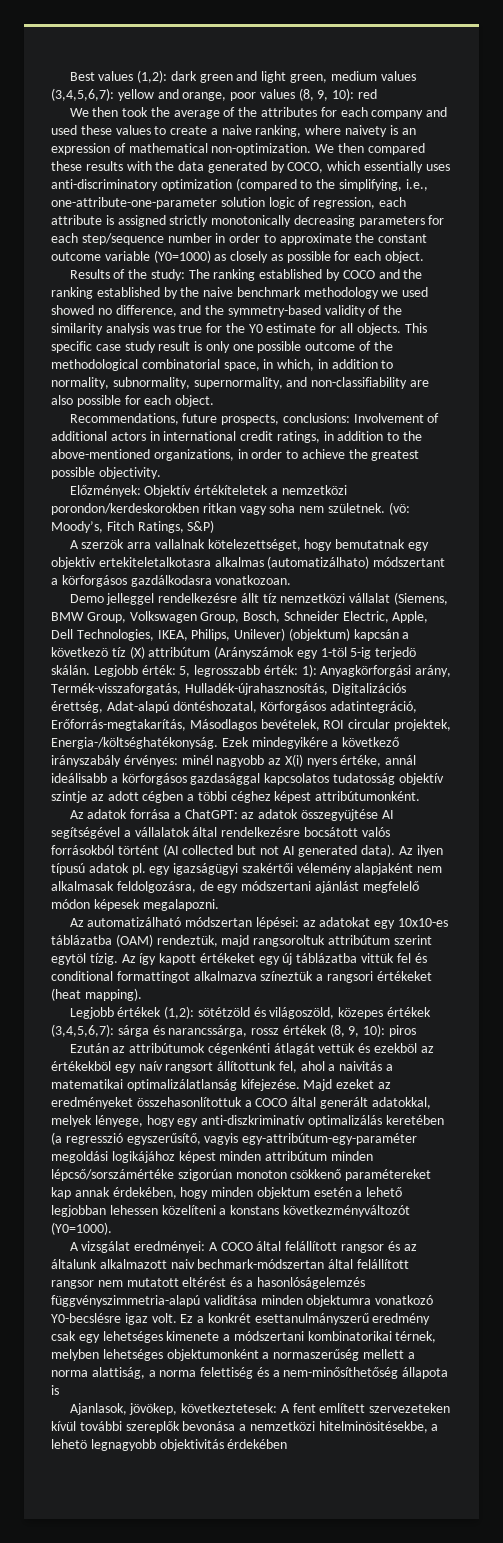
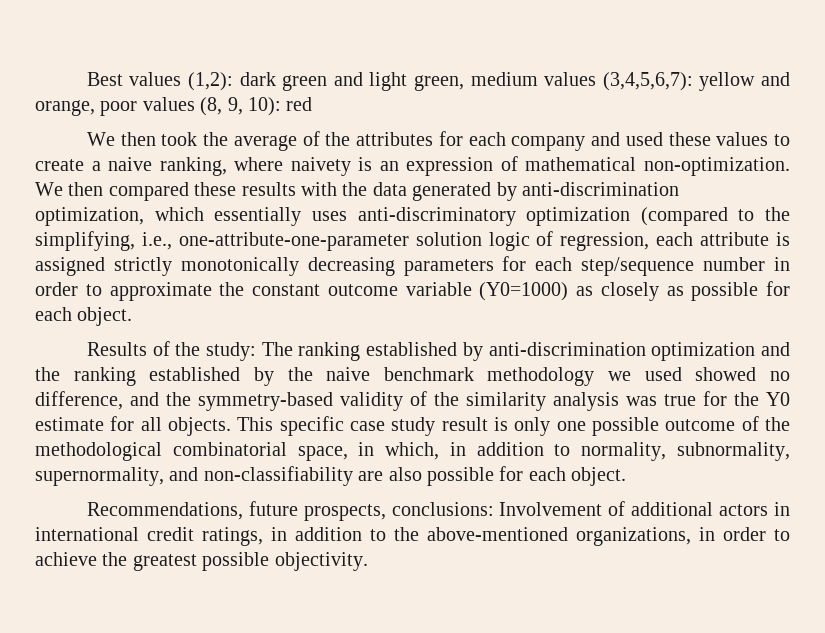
[287,162,324,173] COCO, -> [521,182,679,196] [35,207,144,226] anti-discrimination optimization,
[342,270,375,279] COCO -> [488,342,756,361] anti-discrimination optimization
[69,485,347,497] [51,502,410,515] [51,520,215,533] [69,539,430,551] [51,556,446,569] [51,575,292,587] [69,592,449,605] [51,611,429,623] [51,628,410,641] [51,646,417,659] [51,664,452,677] [51,683,406,695] [51,701,418,713] [51,719,451,731] [51,737,400,749] [51,754,417,767] [51,773,444,785] [51,791,421,803] [69,809,394,821] [51,827,390,839] [51,844,443,857] [51,863,443,875] [51,881,419,893] [51,899,219,911] [69,917,449,929] [51,934,432,947] [51,953,427,965] [51,971,432,983] [51,988,142,1001] [69,1006,432,1019] [51,1024,417,1037] [69,1043,434,1055] [51,1061,394,1073] [51,1079,391,1091] [51,1097,431,1109] [51,1115,444,1127] [51,1132,418,1145] [51,1151,373,1163] [51,1169,432,1181] [51,1187,403,1199] [51,1205,410,1217] [51,1222,112,1235] [69,1241,417,1253] [51,1259,409,1269] [51,1277,365,1289] [51,1295,434,1307] [51,1313,431,1325] [51,1331,437,1343] [51,1349,415,1361] [51,1367,449,1379] [51,1385,59,1395] [69,1403,451,1415] [51,1421,439,1433] [51,1439,288,1451] // Előzmények: Objektív értékíteletek a nemzetközi porondon/kerdeskorokben ritkan vagy soha nem születnek. (vö: Moody’s, Fitch Ratings, S&P) // A szerzök arra vallalnak kötelezettséget, hogy bemutatnak egy objektiv ertekiteletalkotasra alkalmas (automatizálhato) módszertant a körforgásos gazdálkodasra vonatkozoan. // Demo jelleggel rendelkezésre állt tíz nemzetközi vállalat (Siemens, BMW Group, Volkswagen Group, Bosch, Schneider Electric, Apple, Dell Technologies, IKEA, Philips, Unilever) (objektum) kapcsán a következö tíz (X) attribútum (Arányszámok egy 1-töl 5-ig terjedö skálán. Legjobb érték: 5, legrosszabb érték: 1): Anyagkörforgási arány, Termék-visszaforgatás, Hulladék-újrahasznosítás, Digitalizációs érettség, Adat-alapú döntéshozatal, Körforgásos adatintegráció, Erőforrás-megtakarítás, Másodlagos bevételek, ROI circular projektek, Energia-/költséghatékonyság. Ezek mindegyikére a következő irányszabály érvényes: minél nagyobb az X(i) nyers értéke, annál ideálisabb a körforgásos gazdasággal kapcsolatos tudatosság objektív szintje az adott cégben a többi céghez képest attribútumonként. // Az adatok forrása a ChatGPT: az adatok összegyüjtése AI segítségével a vállalatok által rendelkezésre bocsátott valós forrásokból történt (AI collected but not AI generated data). Az ilyen típusú adatok pl. egy igazságügyi szakértői vélemény alapjaként nem alkalmasak feldolgozásra, de egy módszertani ajánlást megfelelő módon képesek megalapozni. // Az automatizálható módszertan lépései: az adatokat egy 10x10-es táblázatba (OAM) rendeztük, majd rangsoroltuk attribútum szerint egytöl tízig. Az így kapott értékeket egy új táblázatba vittük fel és conditional formattingot alkalmazva színeztük a rangsori értékeket (heat mapping). // Legjobb értékek (1,2): sötétzöld és világoszöld, közepes értékek (3,4,5,6,7): sárga és narancssárga, rossz értékek (8, 9, 10): piros // Ezután az attribútumok cégenkénti átlagát vettük és ezekböl az értékekböl egy naív rangsort állítottunk fel, ahol a naivitás a matematikai optimalizálatlanság kifejezése. Majd ezeket az eredményeket összehasonlítottuk a COCO által generált adatokkal, melyek lényege, hogy egy anti-diszkriminatív optimalizálás keretében (a regresszió egyszerűsítő, vagyis egy-attribútum-egy-paraméter megoldási logikájához képest minden attribútum minden lépcső/sorszámértéke szigorúan monoton csökkenő paramétereket kap annak érdekében, hogy minden objektum esetén a lehető legjobban lehessen közelíteni a konstans következményváltozót (Y0=1000). // A vizsgálat eredményei: A COCO által felállított rangsor és az általunk alkalmazott naiv bechmark-módszertan által felállított rangsor nem mutatott eltérést és a hasonlóságelemzés függvényszimmetria-alapú validitása minden objektumra vonatkozó Y0-becslésre igaz volt. Ez a konkrét esettanulmányszerű eredmény csak egy lehetséges kimenete a módszertani kombinatorikai térnek, melyben lehetséges objektumonként a normaszerűség mellett a norma alattiság, a norma felettiség és a nem-minősíthetőség állapota is // Ajanlasok, jövökep, következtetesek: A fent említett szervezeteken kívül további szereplők bevonása a nemzetközi hitelminösitésekbe, a lehetö legnagyobb objektivitás érdekében -> (368, 561) none

